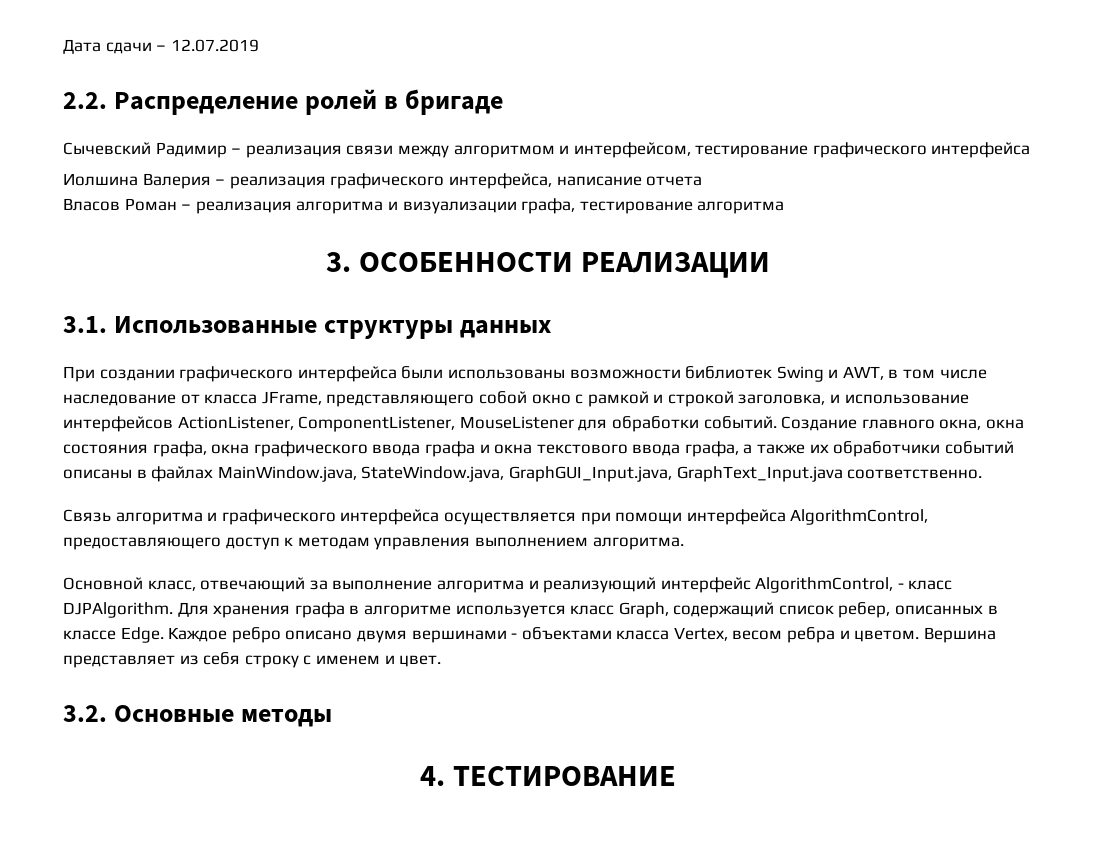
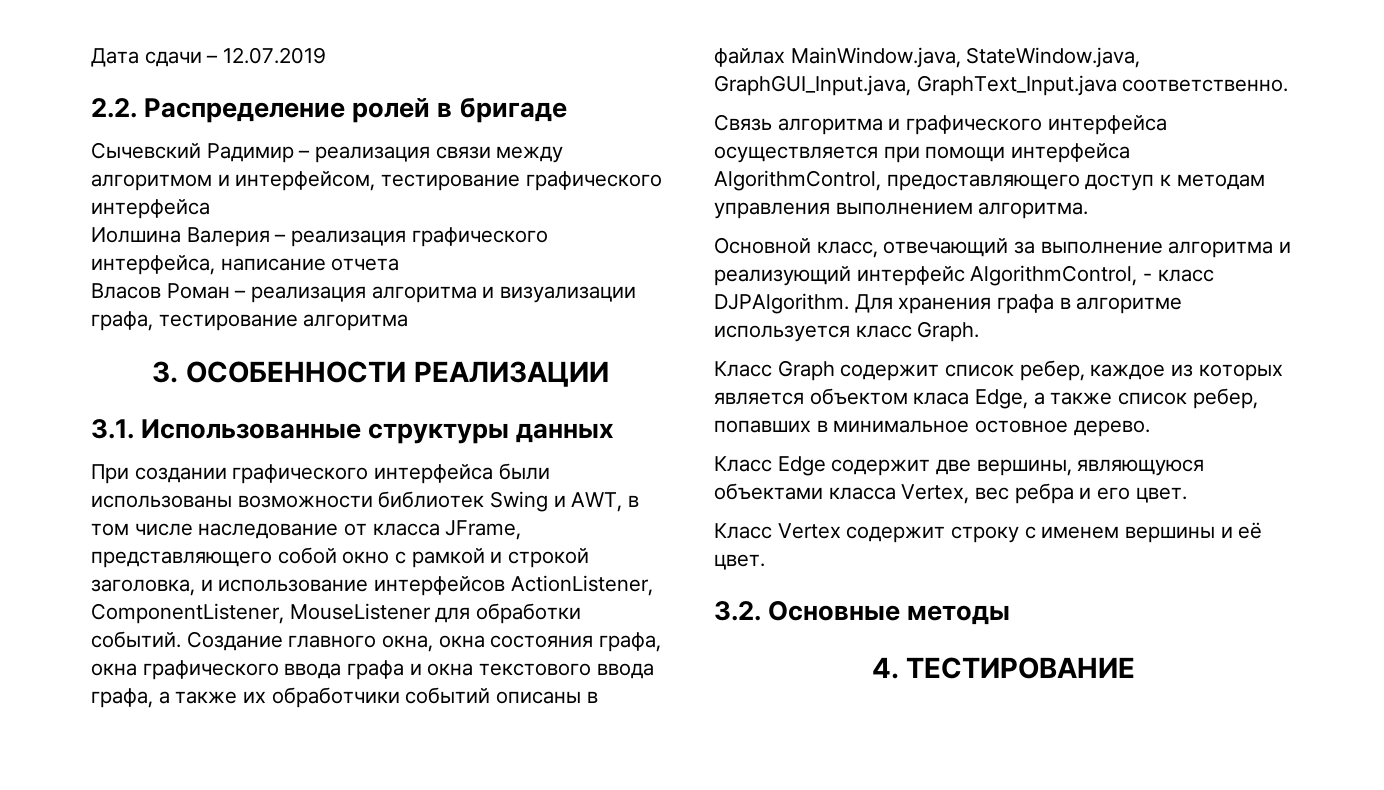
[618,602,998,618] [63,627,518,643] Graph, содержащий список ребер, описанных в классе Edge. Каждое ребро описано двумя вершинами - -> [917,321,980,342] [714,360,1283,381] [714,388,1258,409] [714,420,1150,437] [714,456,1205,476] Graph. // Класс Graph содержит список ребер, каждое из которых является объектом класа Edge, а также список ребер, попавших в минимальное остовное дерево. // Класс Edge содержит две вершины, являющуюся
[732,630,783,640] весом -> [975,487,1010,500] вес
[854,627,996,643] [63,652,395,668] цветом. Вершина представляет из себя строку с именем и -> [1097,487,1187,503] [714,522,1263,543] его цвет. // Класс Vertex содержит строку с именем вершины и её

